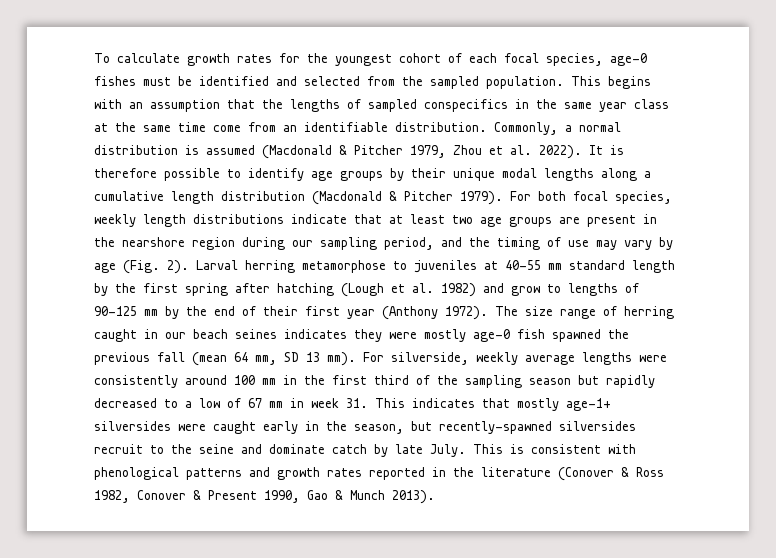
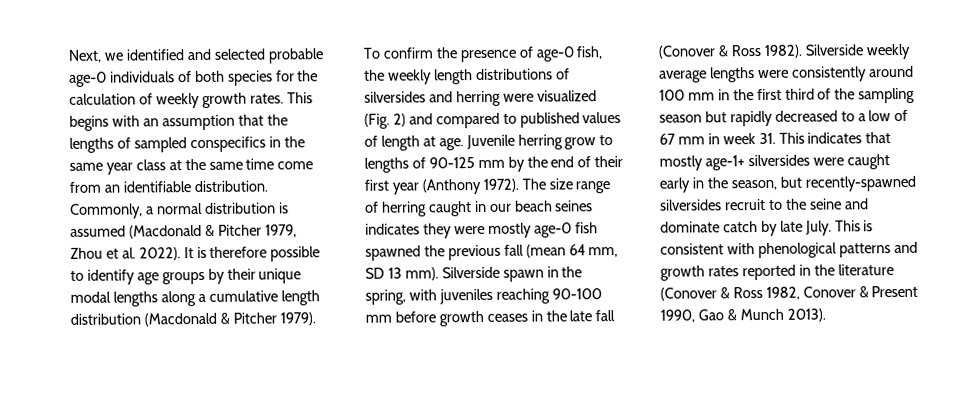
[94,53,647,66] [94,76,564,89] To calculate growth rates for the youngest cohort of each focal species, age-0 fishes must be identified and selected from the sampled population. -> [68,48,324,64] [69,70,319,87] [69,92,284,109] Next, we identified and selected probable age-0 individuals of both species for the calculation of weekly growth rates.
[510,191,672,204] [94,214,657,227] [94,237,673,250] [94,260,675,274] [94,283,504,297] For both focal species, weekly length distributions indicate that at least two age groups are present in the nearshore region during our sampling period, and the timing of use may vary by age (Fig. 2). Larval herring metamorphose to juveniles at 40-55 mm standard length by the first spring after hatching (Lough et al. 1982) and -> [363,46,604,63] [364,68,570,85] [364,90,597,107] [364,111,622,129] [364,134,563,151] To confirm the presence of age-0 fish, the weekly length distributions of silversides and herring were visualized (Fig. 2) and compared to published values of length at age. Juvenile herring
[363,352,469,365] For silverside, -> [441,266,583,282] [365,288,602,305] [365,310,616,327] [658,44,863,59] Silverside spawn in the spring, with juveniles reaching 90-100 mm before growth ceases in the late fall (Conover & Ross 1982). Silverside

